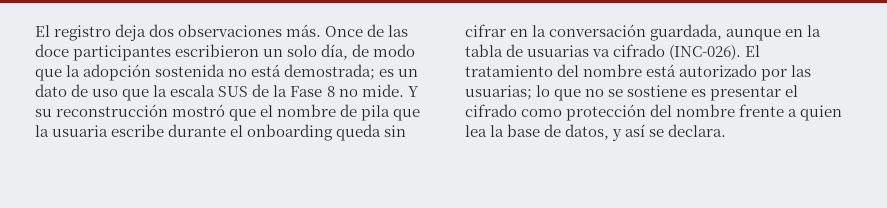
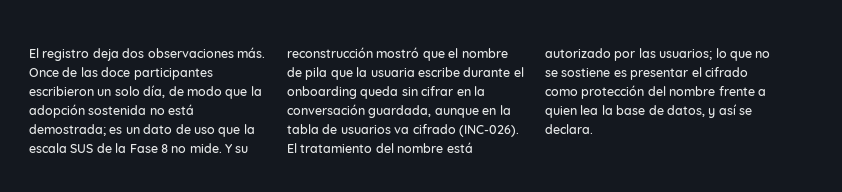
[527,45,590,57] usuarias -> [340,125,391,134] usuarios
[465,85,532,100] usuarias; -> [659,49,713,60] usuarios;

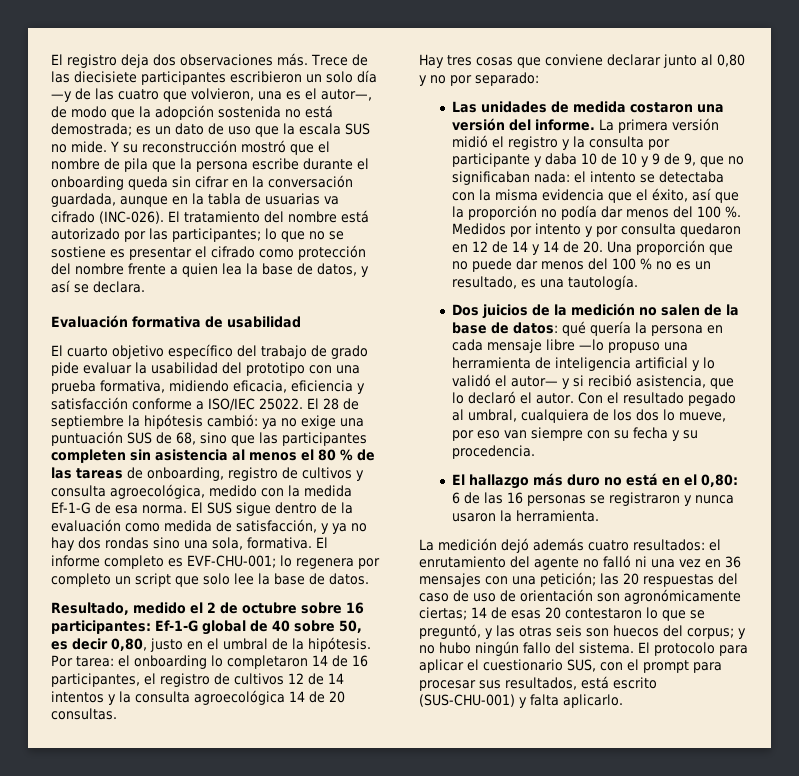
[29,67,131,77] Once de las doce -> [311,54,368,66] [51,71,137,83] Trece de las diecisiete
[143,85,166,98] día, -> [357,70,377,83] [51,88,372,102] día —y de las cuatro que volvieron, una es el autor—,
[96,143,168,153] de la Fase 8 -> (370, 129) none
[370,68,415,77] usuaria -> [196,161,248,172] persona
[340,125,391,134] usuarios -> [265,193,320,205] usuarias
[659,49,713,60] usuarios; -> [172,228,261,242] participantes;
(593, 129) none -> [51,315,301,328] [51,344,368,359] [51,362,360,376] [51,380,365,394] [51,397,359,411] [51,414,364,429] [51,431,367,446] [51,449,375,463] [51,467,364,481] [51,484,352,499] [51,502,353,516] [51,519,367,534] [51,537,328,551] [51,555,380,569] [51,573,369,587] [51,602,364,615] [51,620,362,635] [51,637,371,652] [51,655,368,669] [51,673,344,687] [51,690,345,705] [51,708,117,720] [419,54,745,68] [419,72,539,86] [452,101,725,113] [452,118,720,133] [452,135,671,150] [452,153,745,167] [452,171,725,185] [452,188,740,203] [452,205,742,220] [452,223,742,237] [452,240,734,255] [452,258,712,272] [452,275,639,290] [452,303,740,319] [452,321,724,336] [452,339,689,353] [452,357,716,371] [452,374,735,389] [452,391,737,406] [452,409,727,423] [452,427,699,441] [452,445,536,459] [452,473,739,489] [452,492,735,506] [452,510,600,522] [419,538,721,553] [419,555,741,570] [419,572,738,587] [419,589,741,604] [419,607,705,621] [419,624,746,639] [419,641,748,656] [419,659,722,673] [419,676,657,691] [419,694,623,708] // Evaluación formativa de usabilidad // El cuarto objetivo específico del trabajo de grado pide evaluar la usabilidad del prototipo con una prueba formativa, midiendo eficacia, eficiencia y satisfacción conforme a ISO/IEC 25022. El 28 de septiembre la hipótesis cambió: ya no exige una puntuación SUS de 68, sino que las participantes completen sin asistencia al menos el 80 % de las tareas de onboarding, registro de cultivos y consulta agroecológica, medido con la medida Ef-1-G de esa norma. El SUS sigue dentro de la evaluación como medida de satisfacción, y ya no hay dos rondas sino una sola, formativa. El informe completo es EVF-CHU-001; lo regenera por completo un script que solo lee la base de datos. // Resultado, medido el 2 de octubre sobre 16 participantes: Ef-1-G global de 40 sobre 50, es decir 0,80, justo en el umbral de la hipótesis. Por tarea: el onboarding lo completaron 14 de 16 participantes, el registro de cultivos 12 de 14 intentos y la consulta agroecológica 14 de 20 consultas. // Hay tres cosas que conviene declarar junto al 0,80 y no por separado: // Las unidades de medida costaron una versión del informe. La primera versión midió el registro y la consulta por participante y daba 10 de 10 y 9 de 9, que no significaban nada: el intento se detectaba con la misma evidencia que el éxito, así que la proporción no podía dar menos del 100 %. Medidos por intento y por consulta quedaron en 12 de 14 y 14 de 20. Una proporción que no puede dar menos del 100 % no es un resultado, es una tautología. // Dos juicios de la medición no salen de la base de datos: qué quería la persona en cada mensaje libre —lo propuso una herramienta de inteligencia artificial y lo validó el autor— y si recibió asistencia, que lo declaró el autor. Con el resultado pegado al umbral, cualquiera de los dos lo mueve, por eso van siempre con su fecha y su procedencia. // El hallazgo más duro no está en el 0,80: 6 de las 16 personas se registraron y nunca usaron la herramienta. // La medición dejó además cuatro resultados: el enrutamiento del agente no falló ni una vez en 36 mensajes con una petición; las 20 respuestas del caso de uso de orientación son agronómicamente ciertas; 14 de esas 20 contestaron lo que se preguntó, y las otras seis son huecos del corpus; y no hubo ningún fallo del sistema. El protocolo para aplicar el cuestionario SUS, con el prompt para procesar sus resultados, está escrito (SUS-CHU-001) y falta aplicarlo.

